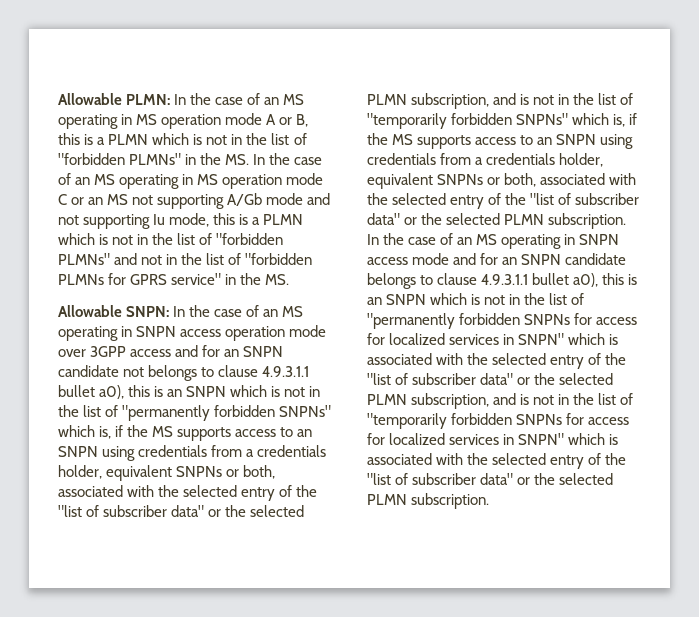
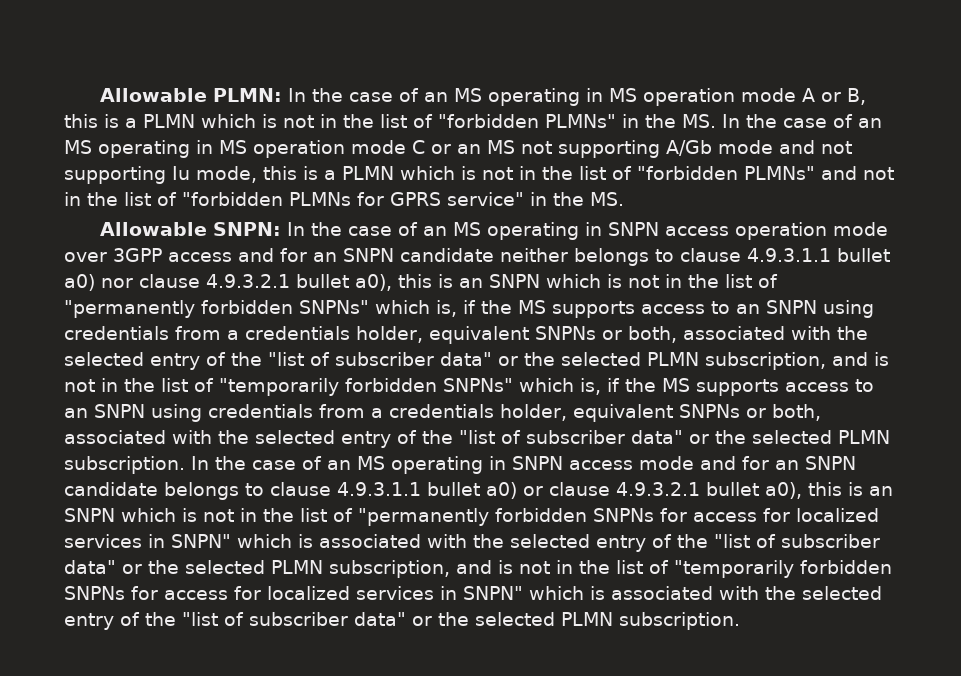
[123,365,310,381] [58,385,95,397] not belongs to clause 4.9.3.1.1 bullet -> [500,248,890,266] [64,274,349,291] neither belongs to clause 4.9.3.1.1 bullet a0) nor clause 4.9.3.2.1 bullet
(570, 279) none -> [486,482,759,499] a0) or clause 4.9.3.2.1 bullet

